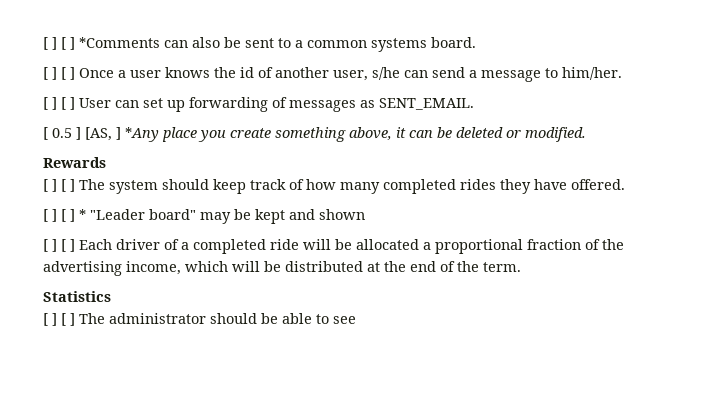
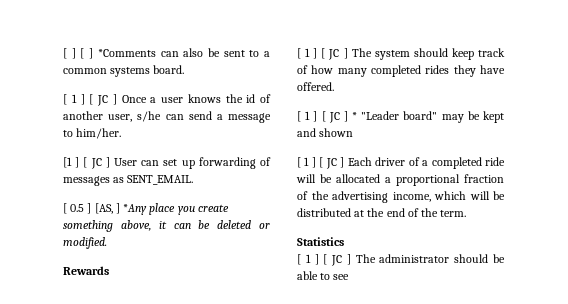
[52,67,66,80] ] [ -> [71,94,108,106] 1 ] [ JC
[43,97,66,110] [ ] [ -> [63,157,102,169] [1 ] [ JC
[52,179,66,192] ] [ -> [305,48,340,60] 1 ] [ JC
[52,209,66,222] ] [ -> [305,111,340,123] 1 ] [ JC
[52,239,66,252] ] [ -> [304,157,337,169] 1 ] [ JC
[52,313,66,326] ] [ -> [305,254,343,266] 1 ] [ JC

